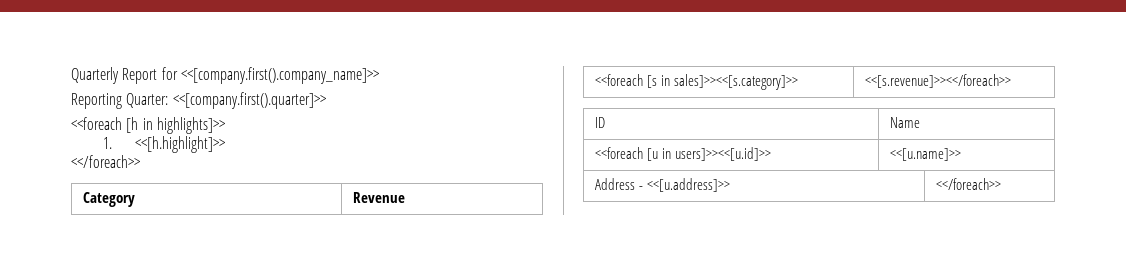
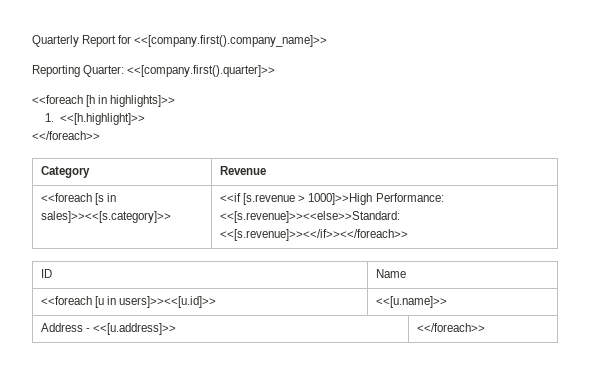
[864,74,1011,88] <<[s.revenue]>><</foreach>> -> [220,193,444,205] [220,211,401,223] [220,229,409,241] <<if [s.revenue > 1000]>>High Performance: <<[s.revenue]>><<else>>Standard: <<[s.revenue]>><</if>><</foreach>>

